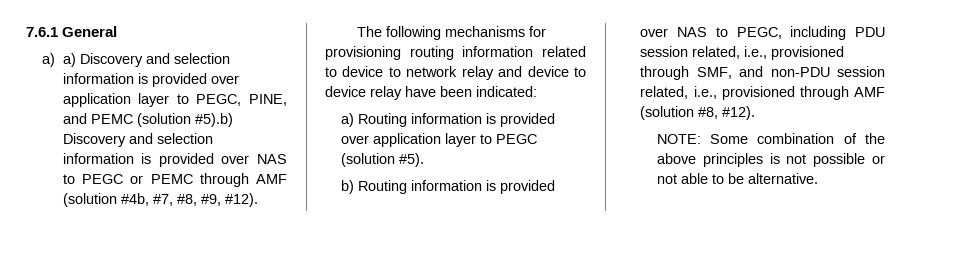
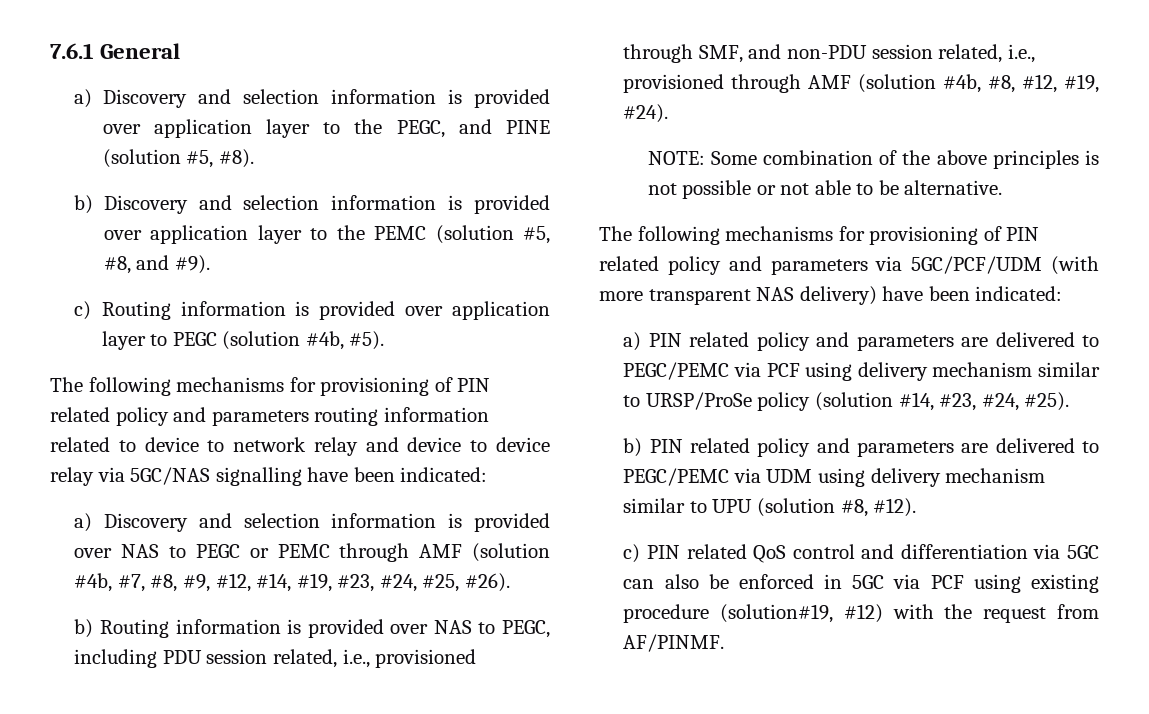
[62,53,76,67] a) -> (93, 98) none
[196,94,287,106] [62,113,233,127] PEGC, PINE, and PEMC (solution #5).b) -> [354,119,550,138] [102,149,254,168] [74,195,550,214] [103,225,550,244] [103,255,210,274] [74,301,550,320] [101,331,385,350] [50,377,491,396] [50,407,489,426] [50,437,550,456] [50,467,488,486] [74,513,93,532] the PEGC, and PINE (solution #5, #8). // b) Discovery and selection information is provided over application layer to the PEMC (solution #5, #8, and #9). // c) Routing information is provided over application layer to PEGC (solution #4b, #5). // The following mechanisms for provisioning of PIN related policy and parameters routing information related to device to network relay and device to device relay via 5GC/NAS signalling have been indicated: // a)
[224,193,258,207] [356,26,546,40] [325,46,586,60] [325,66,586,80] [325,86,537,100] [341,113,556,127] [341,133,538,147] [341,153,425,167] #12). // The following mechanisms for provisioning routing information related to device to network relay and device to device relay have been indicated: // a) Routing information is provided over application layer to PEGC (solution #5). -> [215,573,510,592] #12, #14, #19, #23, #24, #25, #26).
[698,106,756,120] #8, #12). -> [943,74,1099,93] [623,104,669,123] #4b, #8, #12, #19, #24).
(818, 178) none -> [599,226,1040,245] [599,256,1099,275] [599,286,1063,305] [623,332,1099,351] [623,362,1100,381] [623,392,1070,411] [623,438,1099,457] [623,468,1046,487] [623,498,917,517] [623,544,1099,563] [623,574,1099,593] [623,604,1099,623] [623,634,725,652] // The following mechanisms for provisioning of PIN related policy and parameters via 5GC/PCF/UDM (with more transparent NAS delivery) have been indicated: // a) PIN related policy and parameters are delivered to PEGC/PEMC via PCF using delivery mechanism similar to URSP/ProSe policy (solution #14, #23, #24, #25). // b) PIN related policy and parameters are delivered to PEGC/PEMC via UDM using delivery mechanism similar to UPU (solution #8, #12). // c) PIN related QoS control and differentiation via 5GC can also be enforced in 5GC via PCF using existing procedure (solution#19, #12) with the request from AF/PINMF.

